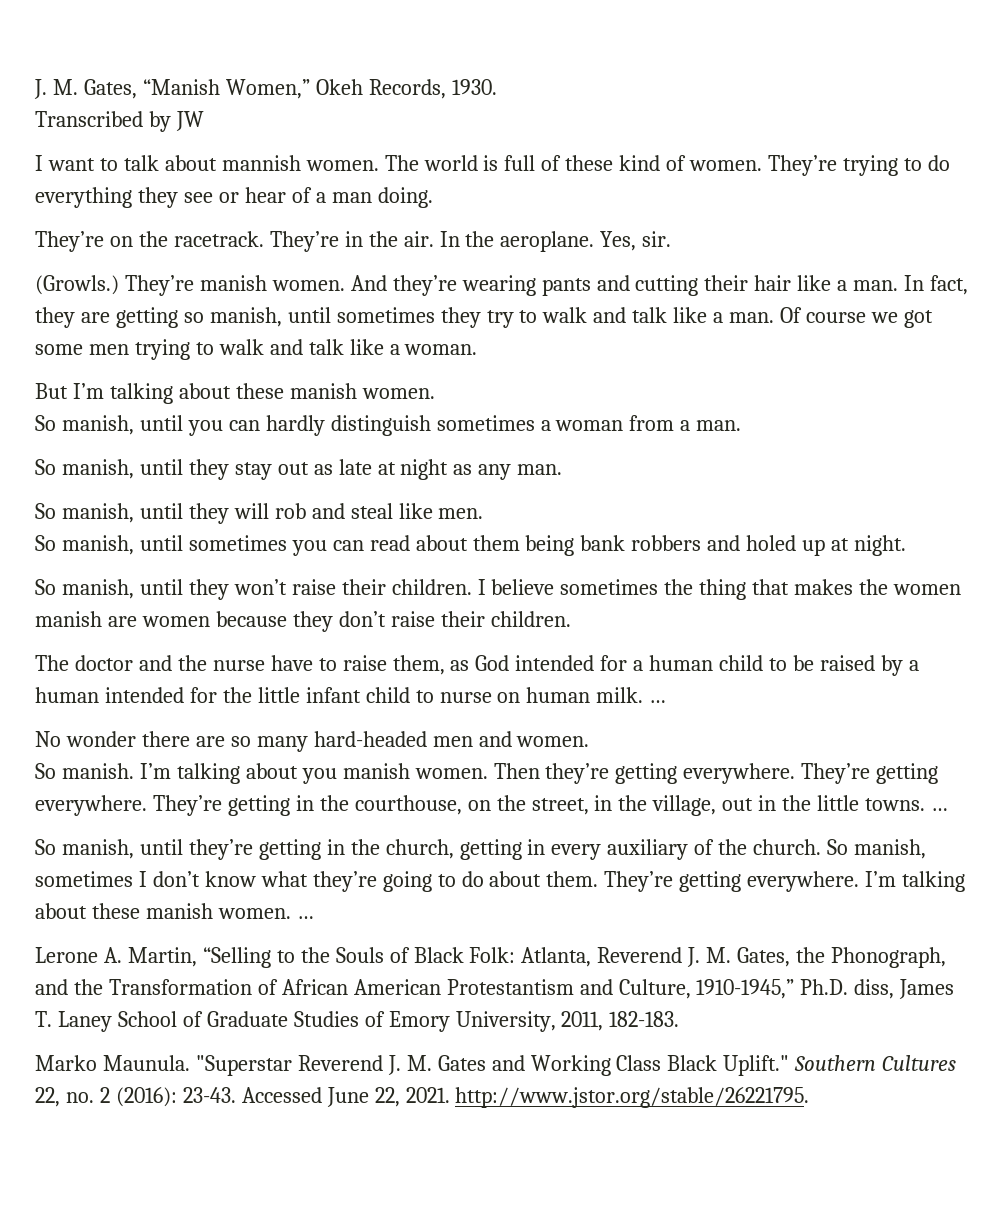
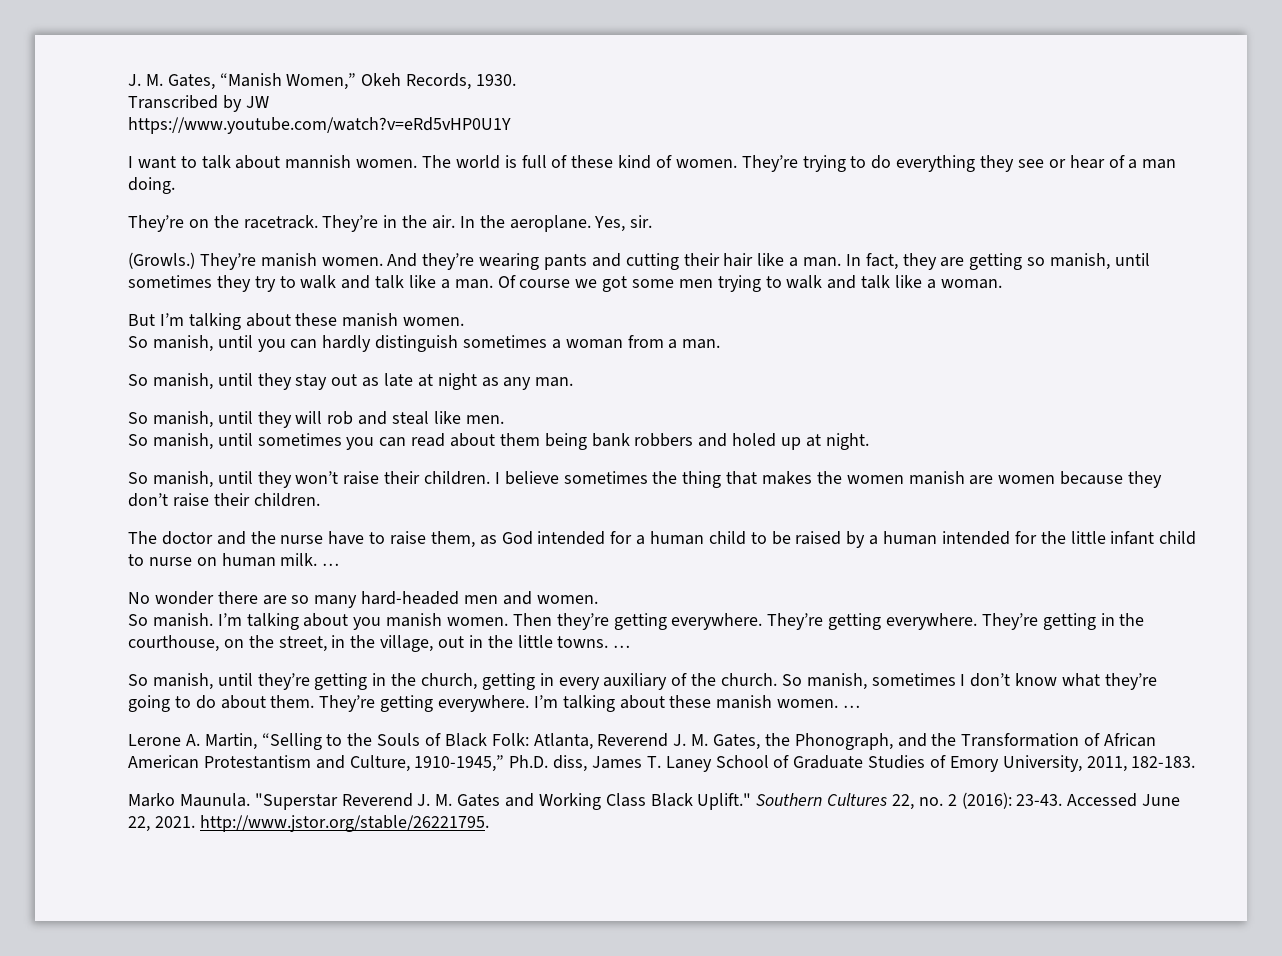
(204, 121) none -> [128,117,511,134] // https://www.youtube.com/watch?v=eRd5vHP0U1Y

